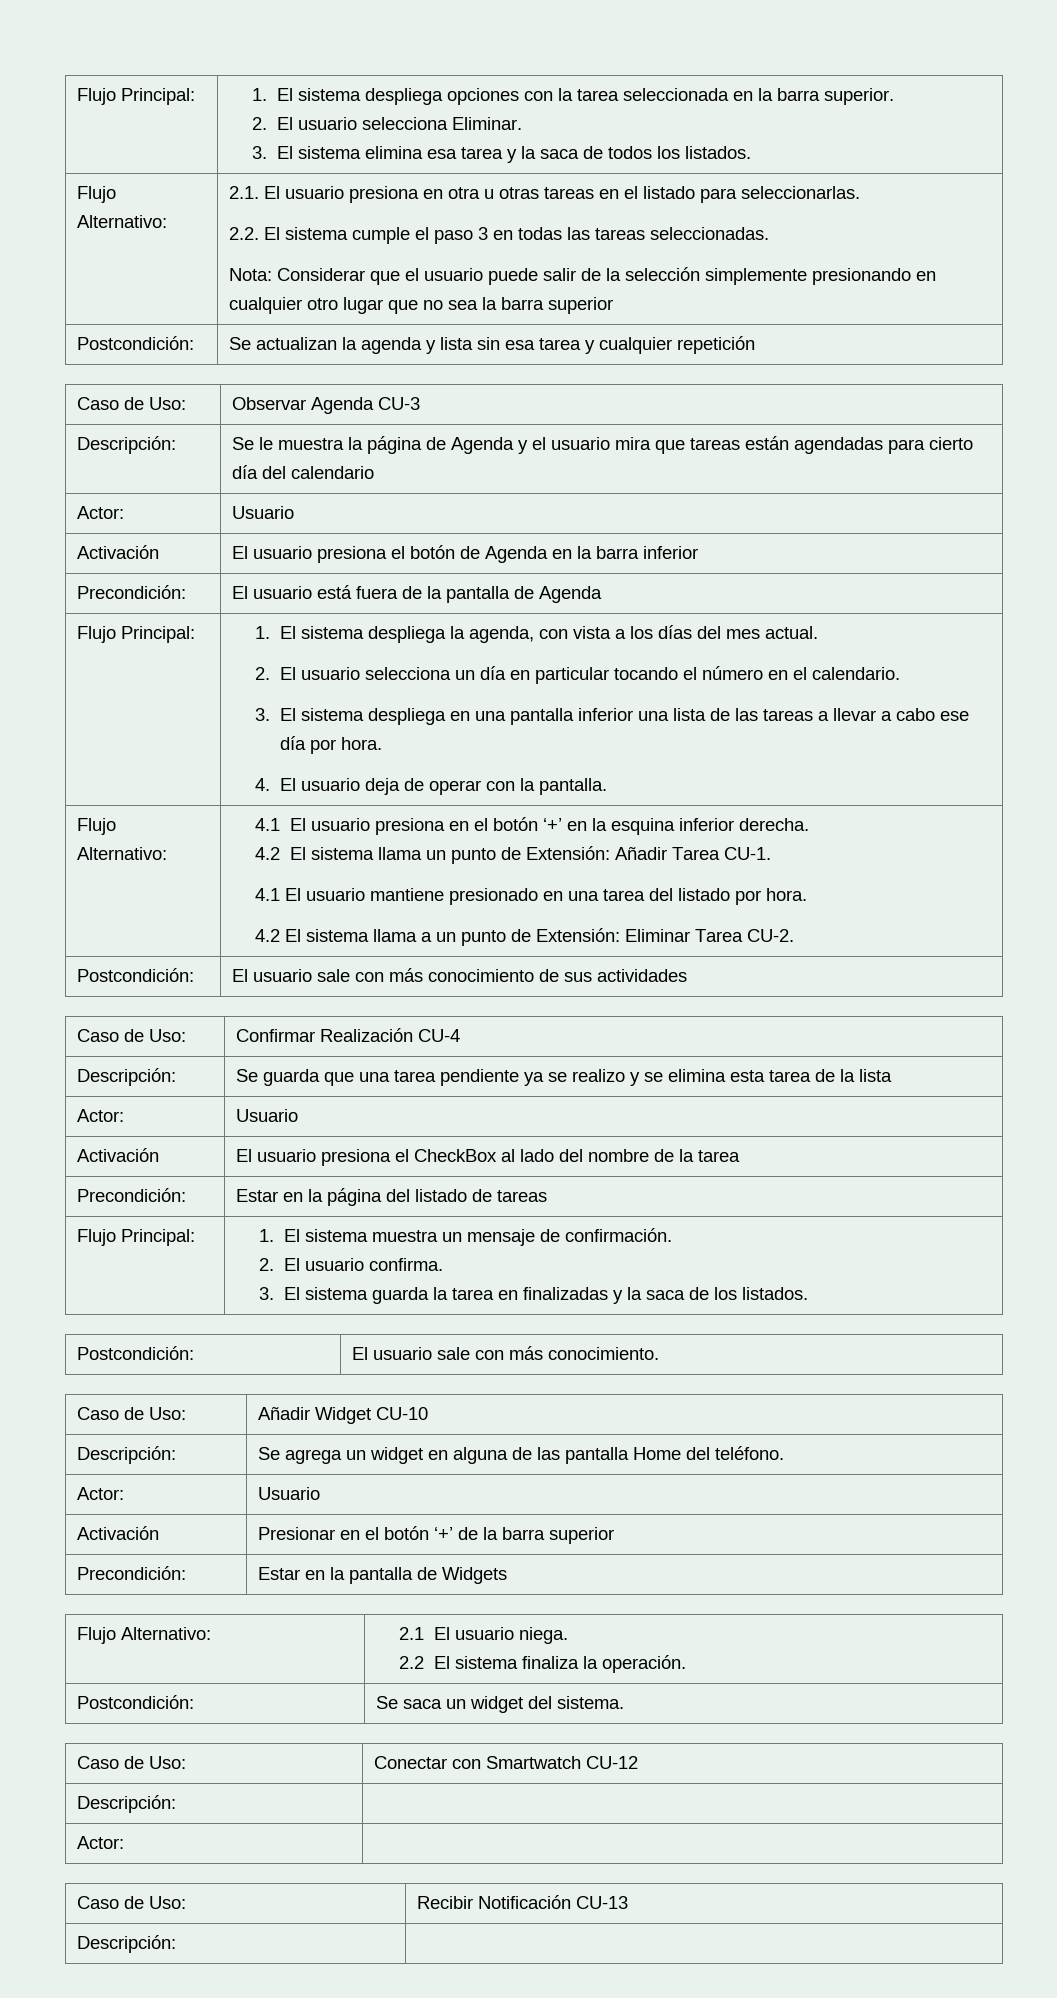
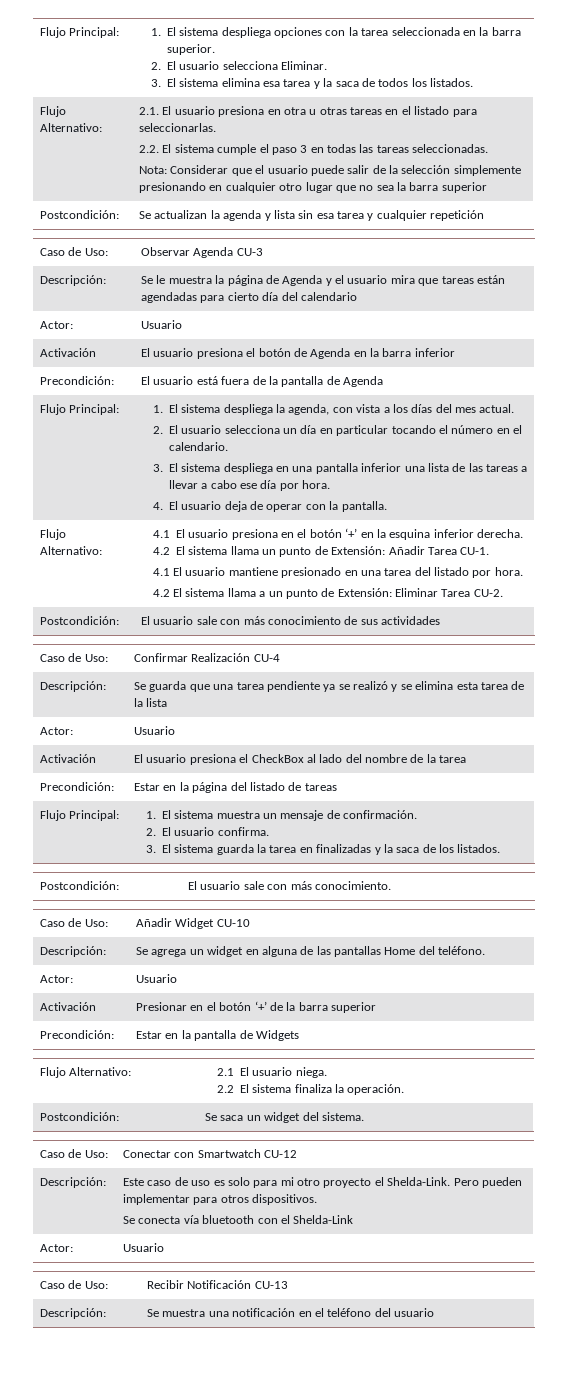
[571,1069,625,1082] realizo -> [353,681,389,690] realizó
[564,1447,629,1464] pantalla -> [334,946,382,957] pantallas
[76,1836,124,1849] // Actor: | -> [123,1177,522,1188] [123,1194,318,1205] [123,1215,354,1224] [40,1244,74,1252] [123,1243,165,1252] Este caso de uso es solo para mi otro proyecto el Shelda-Link. Pero pueden implementar para otros dispositivos. // Se conecta vía bluetooth con el Shelda-Link // Actor: | Usuario
(176, 1944) none -> [147,1308,435,1317] Se muestra una notificación en el teléfono del usuario

